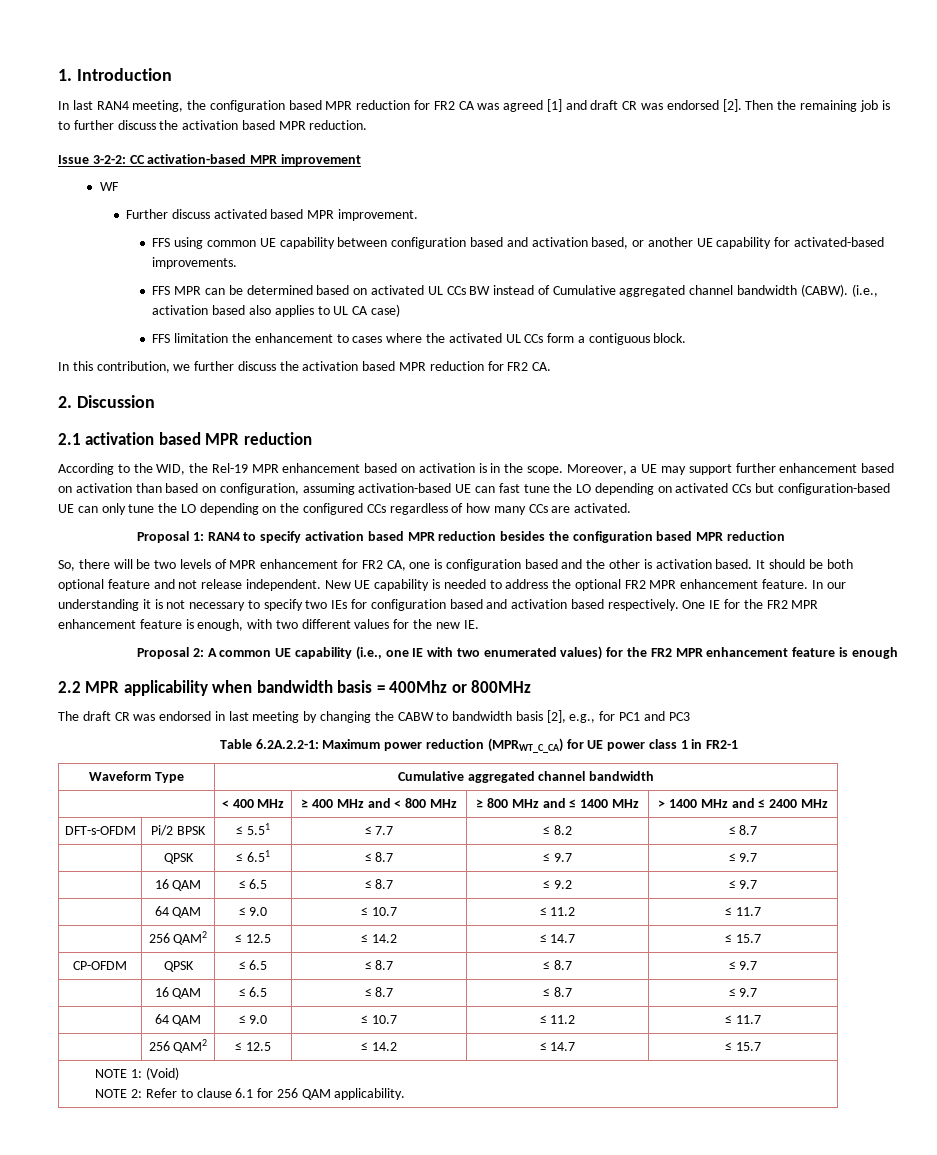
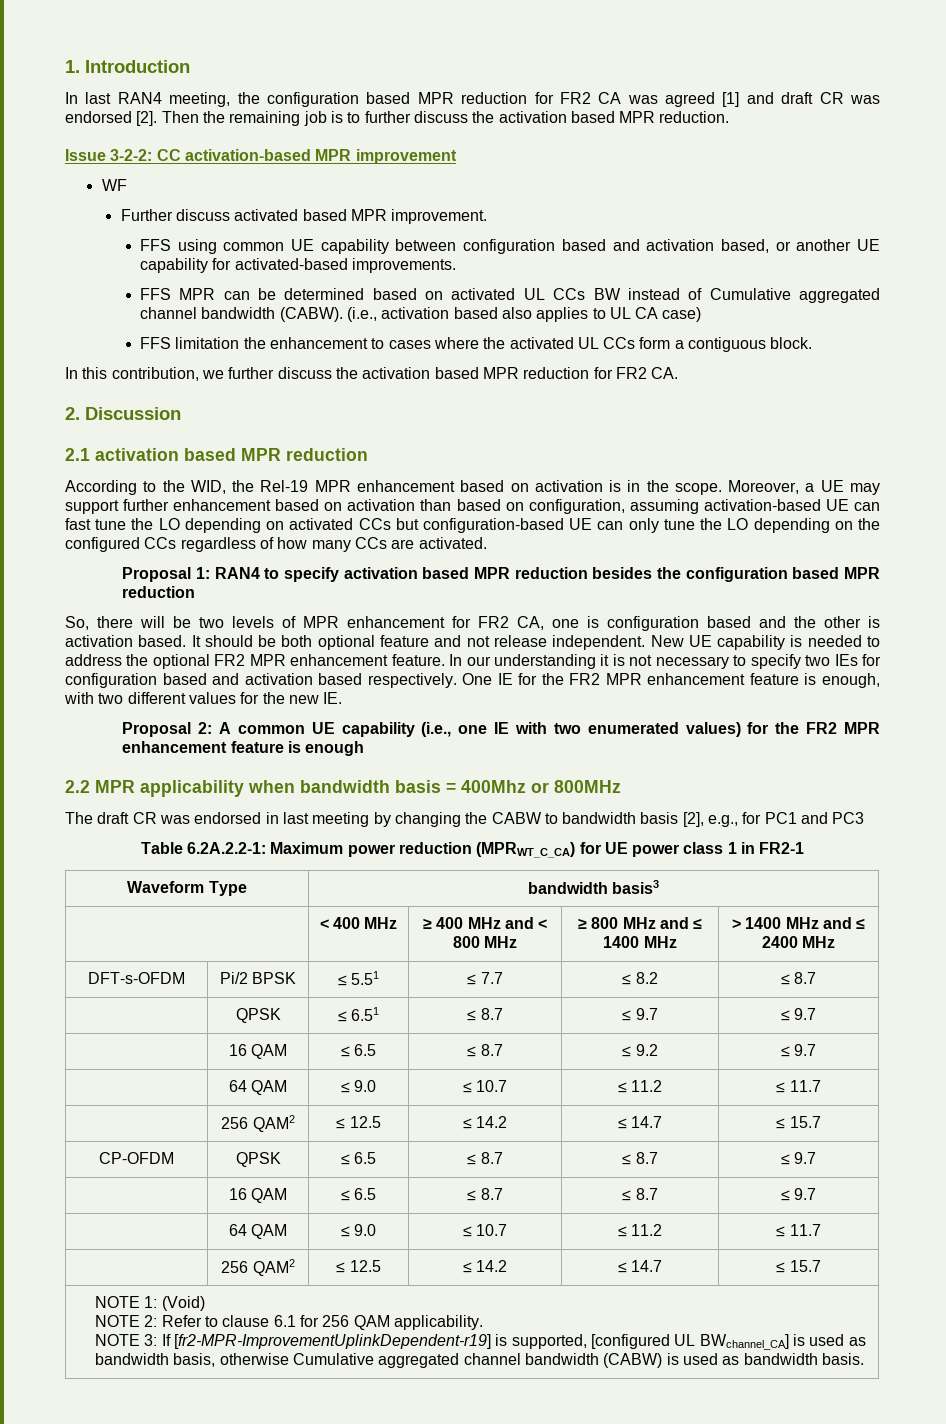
[397,771,655,783] Cumulative aggregated channel bandwidth -> [527,880,660,894] bandwidth basis3
(406, 1094) none -> [95,1334,866,1350] [95,1353,864,1368] // NOTE 3: If [fr2-MPR-ImprovementUplinkDependent-r19] is supported, [configured UL BWchannel_CA] is used as bandwidth basis, otherwise Cumulative aggregated channel bandwidth (CABW) is used as bandwidth basis.

